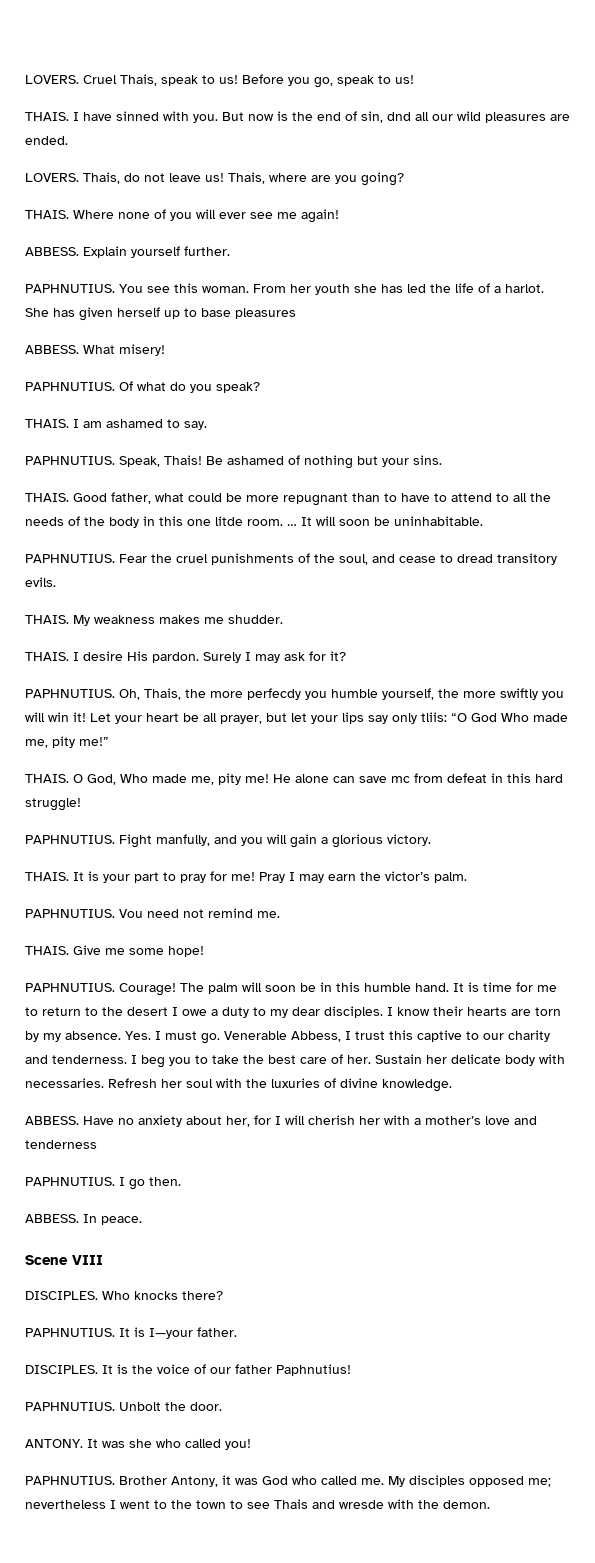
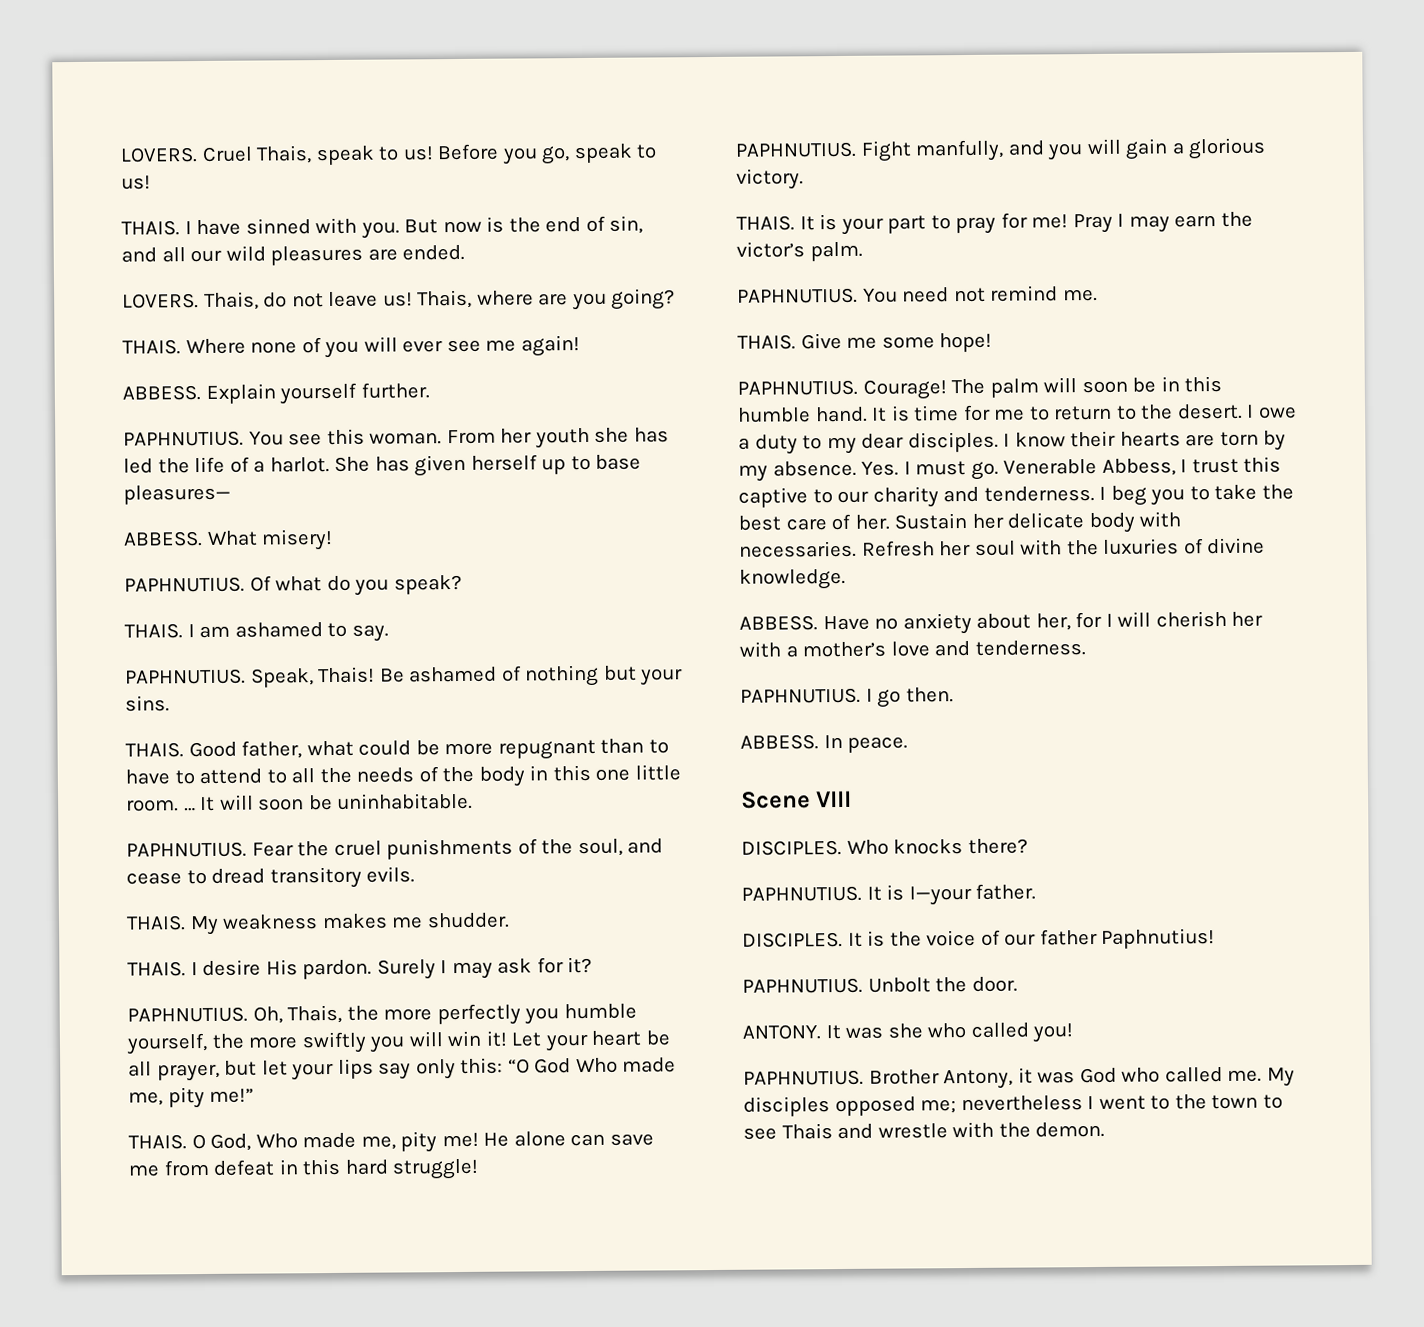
[387,112,411,121] dnd -> [121,247,157,263] and
[235,308,296,319] pleasures -> [123,484,231,505] pleasures—
[215,516,243,526] litde -> [634,764,681,781] little
[247,688,301,700] perfecdy -> [436,1003,521,1026] perfectly
[421,712,447,722] tliis: -> [460,1057,504,1074] this:
[391,776,410,783] mc -> [128,1164,160,1177] me
[119,909,143,918] Vou -> [862,288,898,303] You
[127,1007,168,1016] desert -> [1176,403,1243,420] desert.
[25,1140,97,1149] tenderness -> [974,640,1086,656] tenderness.
[339,1500,384,1509] wresde -> [877,1123,948,1139] wrestle

